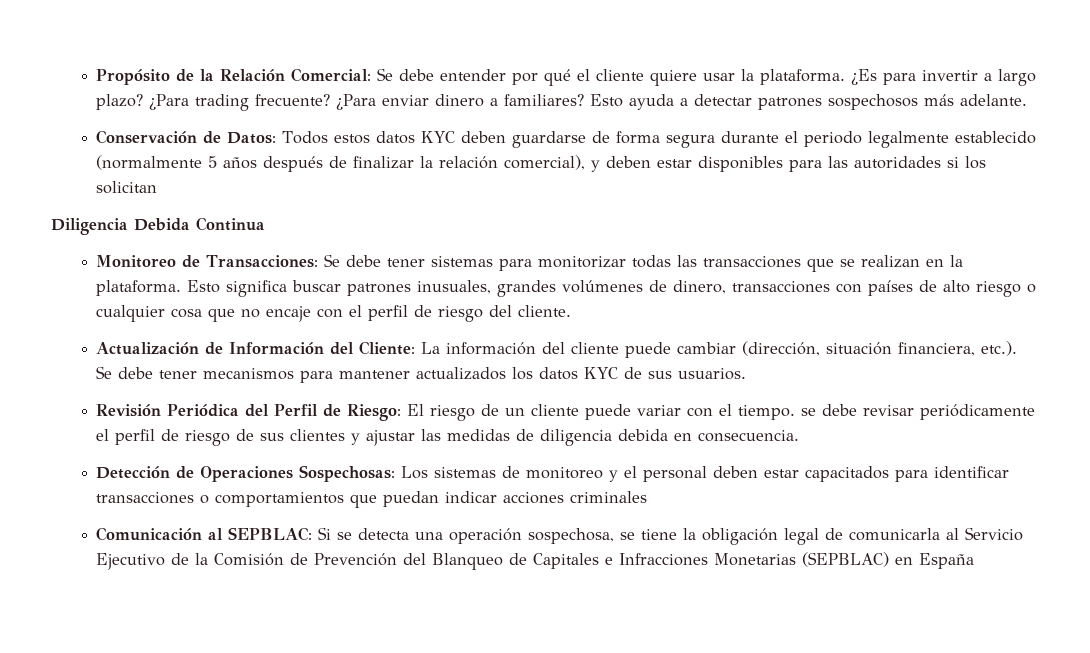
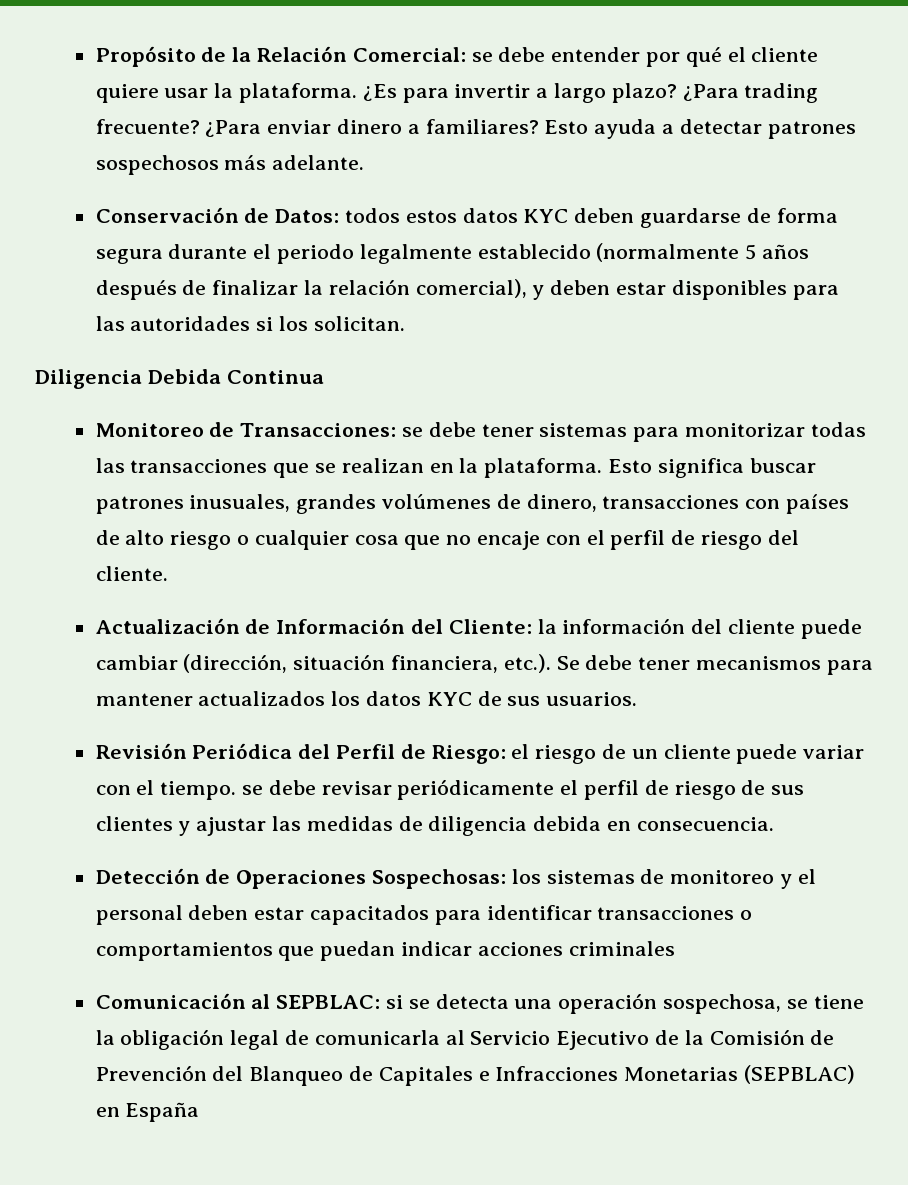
[377,68,394,81] Se -> [471,52,493,62] se
[282,131,329,144] Todos -> [345,208,401,223] todos
[96,181,158,194] solicitan -> [313,316,405,331] solicitan.
[324,254,341,267] Se -> [402,427,424,437] se
[421,342,441,354] La -> [537,619,557,634] la
[407,404,425,416] El -> [511,744,530,759] el
[401,466,429,479] Los -> [511,869,541,884] los
[318,527,332,540] Si -> [386,995,404,1009] si

